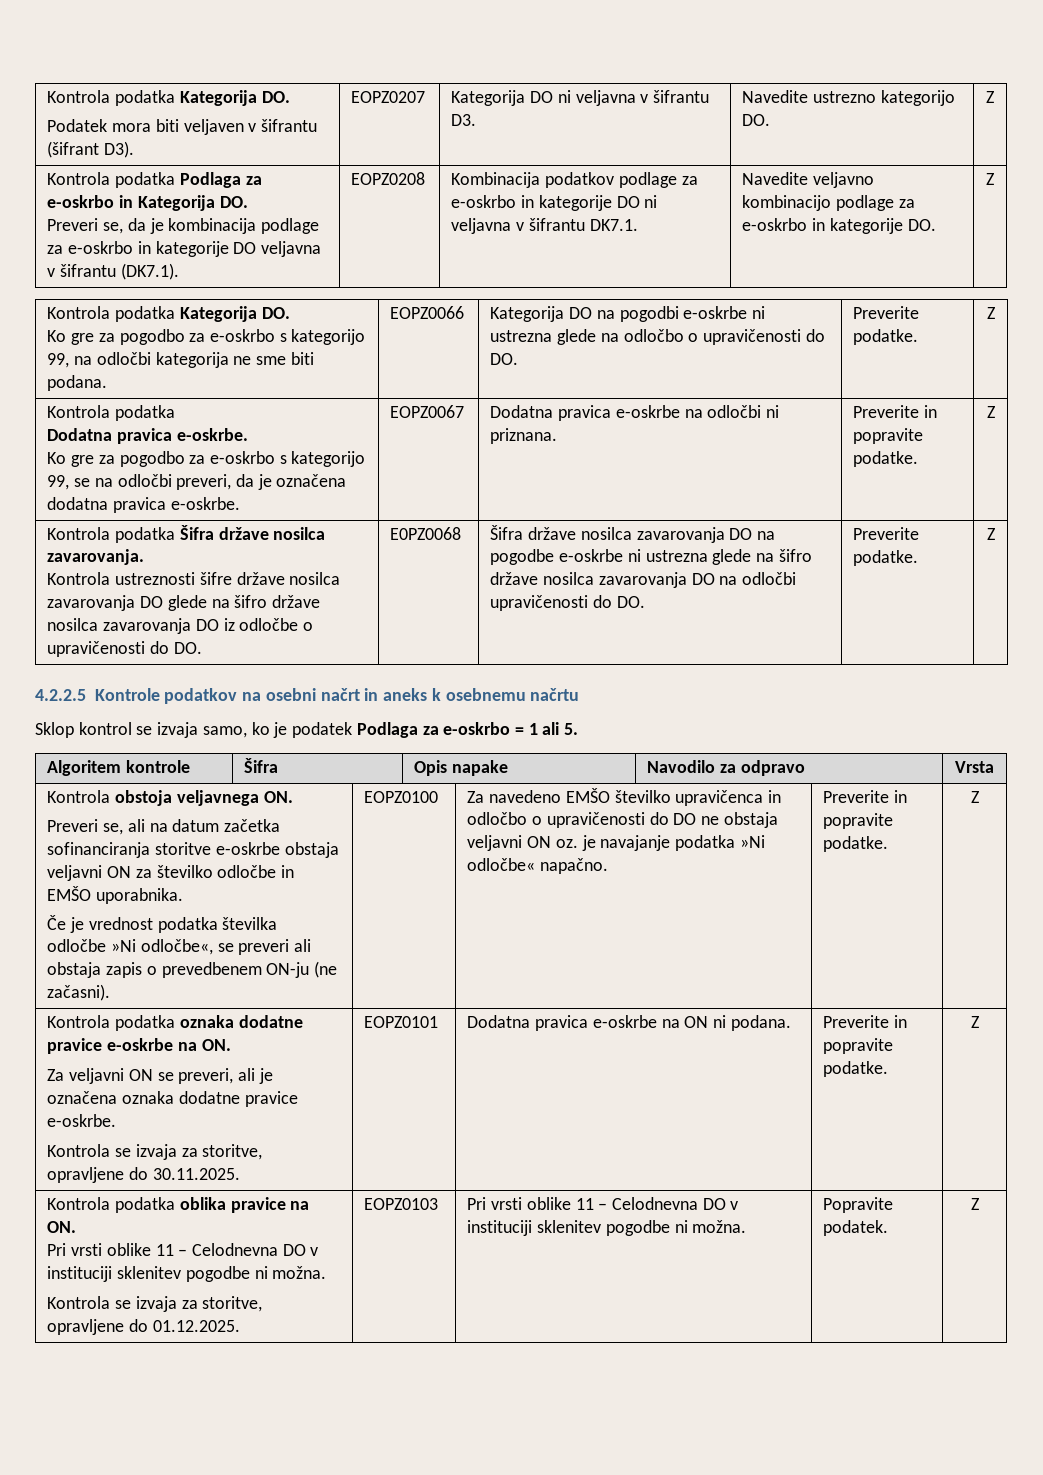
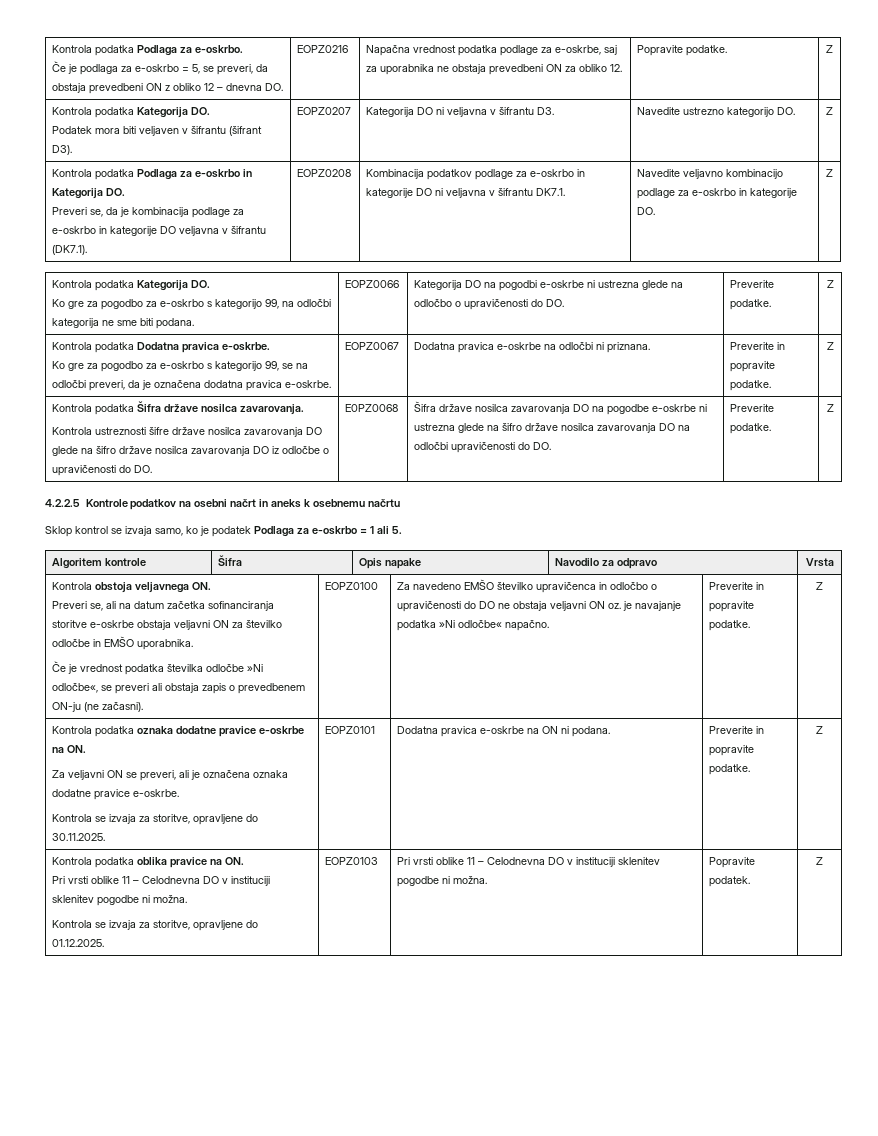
[47,90,176,106] Kontrola podatka -> [52,45,244,56] [52,61,269,75] [52,83,284,94] [297,45,349,53] [366,45,618,56] [366,64,623,75] [637,45,728,56] [826,45,833,53] [52,107,135,118] Kontrola podatka Podlaga za e-oskrbo. // Če je podlaga za e-oskrbo = 5, se preveri, da obstaja prevedbeni ON z obliko 12 – dnevna DO. | EOPZ0216 | Napačna vrednost podatka podlage za e-oskrbe, saj za uporabnika ne obstaja prevedbeni ON za obliko 12. | Popravite podatke. | Z // Kontrola podatka
(176, 413) // -> (135, 347) none

